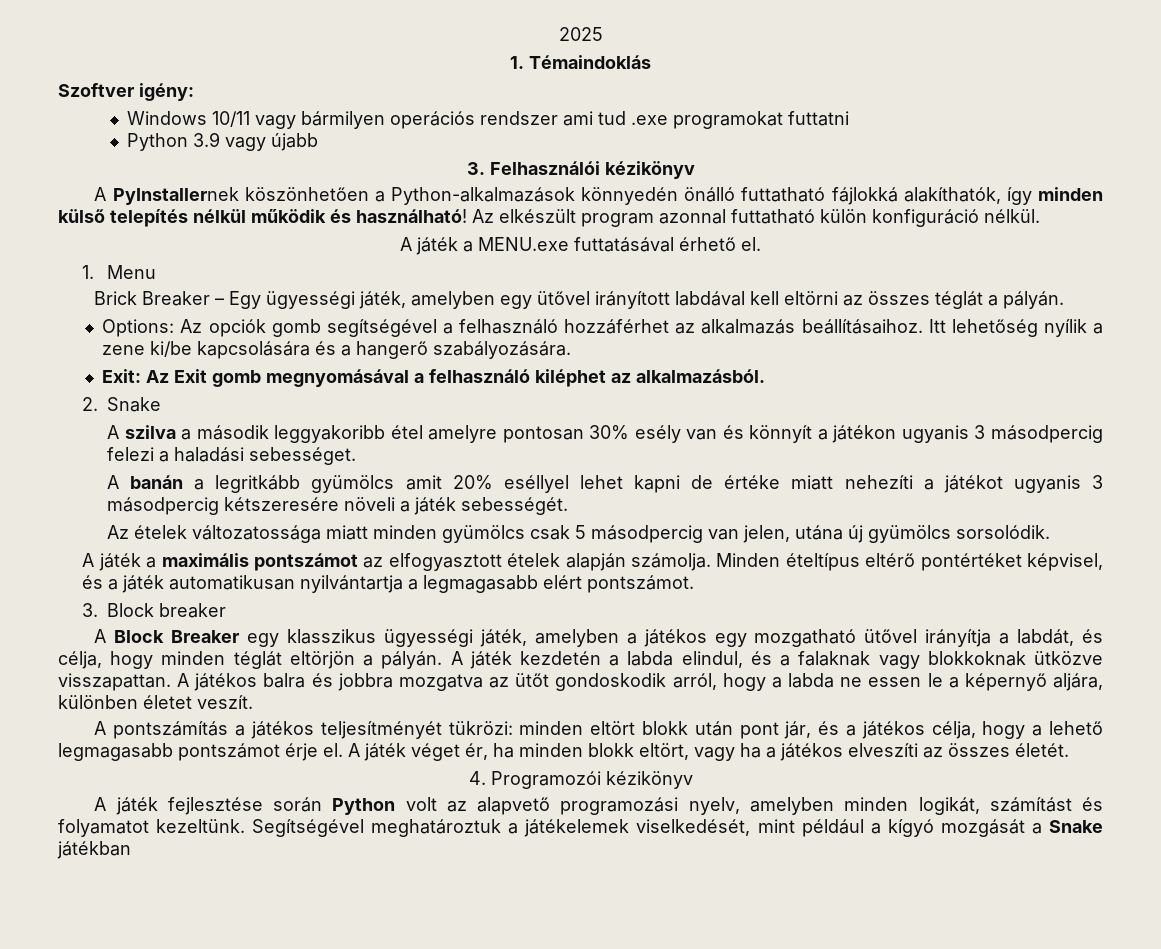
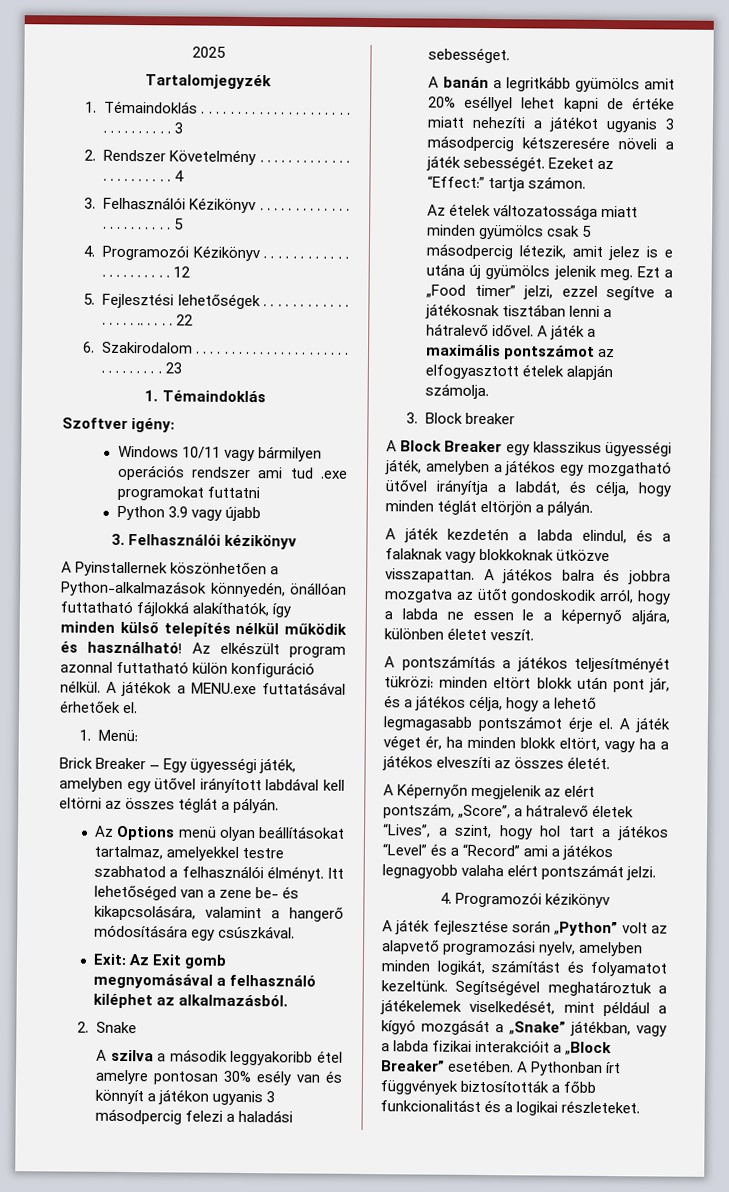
(603, 34) none -> [145,74,272,90] [84,100,351,115] [103,122,183,134] [83,149,350,166] [103,170,184,182] [83,196,350,214] [103,218,184,230] [82,244,349,262] [102,266,190,278] [82,292,349,310] [102,314,193,326] [82,341,349,355] [101,362,182,374] // Tartalomjegyzék // 1. Témaindoklás . . . . . . . . . . . . . . . . . . . . . . . . . . . . . . . 3 // 2. Rendszer Követelmény . . . . . . . . . . . . . . . . . . . . . . . 4 // 3. Felhasználói Kézikönyv . . . . . . . . . . . . . . . . . . . . . . . 5 // 4. Programozói Kézikönyv . . . . . . . . . . . . . . . . . . . . . . 12 // 5. Fejlesztési lehetőségek . . . . . . . . . . . . . . . . . .. . . . . 22 // 6. Szakirodalom . . . . . . . . . . . . . . . . . . . . . . . . . . . . . . . 23
[112,187,239,205] PyInstallernek -> [75,561,169,577] Pyinstallernek
[581,187,736,205] könnyedén önálló -> [209,581,347,598] könnyedén, önállóan
[400,237,458,255] // A játék -> [106,680,173,697] A játékok
[679,237,736,251] érhető -> [60,700,121,713] érhetőek
[106,265,156,279] Menu -> [98,729,139,742] Menü:
[102,319,1104,337] [102,341,572,359] Options: Az opciók gomb segítségével a felhasználó hozzáférhet az alkalmazás beállításaihoz. Itt lehetőség nyílik a zene ki/be kapcsolására és a hangerő szabályozására. -> [94,825,345,842] [94,845,285,861] [94,865,345,882] [94,884,300,901] [94,904,344,922] [94,924,296,941] Az Options menü olyan beállításokat tartalmaz, amelyekkel testre szabhatod a felhasználói élményt. Itt lehetőséged van a zene be- és kikapcsolására, valamint a hangerő módosítására egy csúszkával.
(568, 506) none -> [548,157,615,170] [427,175,587,192] Ezeket az “Effect:” tartja számon.
[707,525,1050,543] van jelen, utána új gyümölcs sorsolódik. // -> [519,244,673,261] [426,263,673,281] [426,284,673,301] [425,303,613,320] [426,323,535,337] létezik, amit jelez is e utána új gyümölcs jelenik meg. Ezt a „Food timer” jelzi, ezzel segítve a játékosnak tisztában lenni a hátralevő idővel.
[716,553,1103,571] [82,575,695,593] Minden ételtípus eltérő pontértéket képvisel, és a játék automatikusan nyilvántartja a legmagasabb elért pontszámot. -> (490, 391) none
(443, 660) none -> (594, 508) //
(1069, 750) none -> [383,783,596,800] [383,803,635,819] [382,823,669,841] [382,843,614,861] [382,864,657,881] // A Képernyőn megjelenik az elért pontszám, „Score”, a hátralevő életek “Lives”, a szint, hogy hol tart a játékos “Level” és a “Record” ami a játékos legnagyobb valaha elért pontszámát jelzi.
[332,798,396,815] Python -> [554,921,619,937] „Python”
[1049,820,1104,833] [57,841,131,859] Snake játékban -> [509,1020,667,1037] [381,1039,613,1056] [381,1059,622,1077] [380,1079,597,1095] [380,1099,641,1116] „Snake” játékban, vagy a labda fizikai interakcióit a „Block Breaker” esetében. A Pythonban írt függvények biztosították a főbb funkcionalitást és a logikai részleteket.

